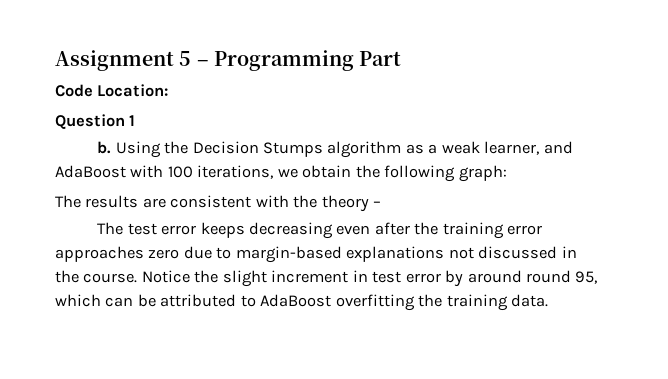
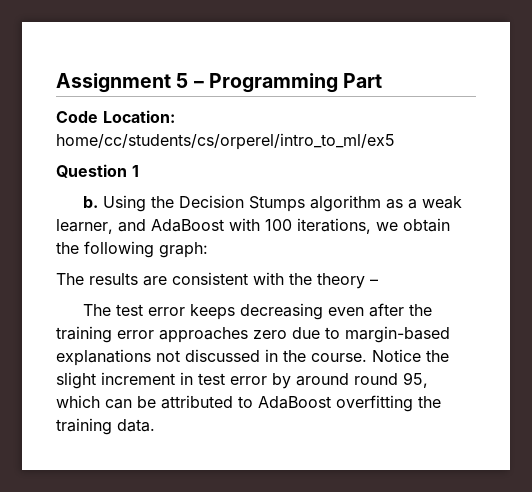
(169, 90) none -> [56,133,395,150] home/cc/students/cs/orperel/intro_to_ml/ex5

